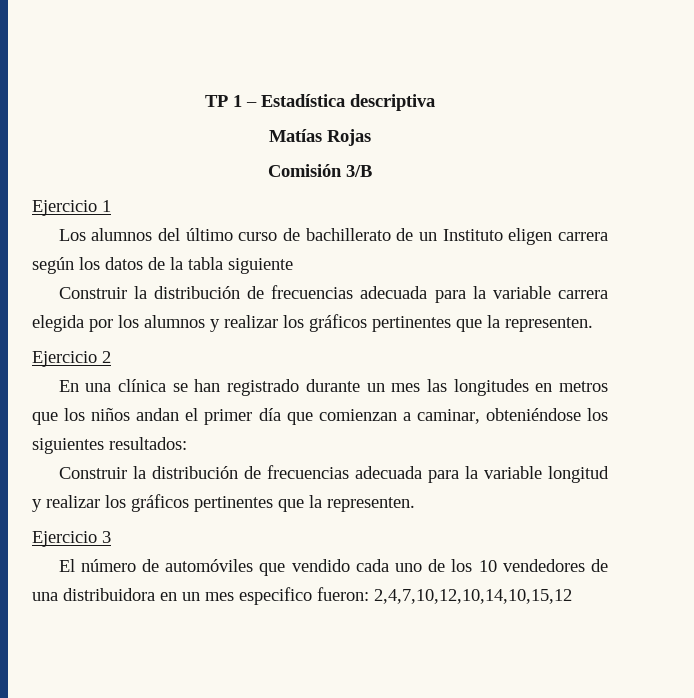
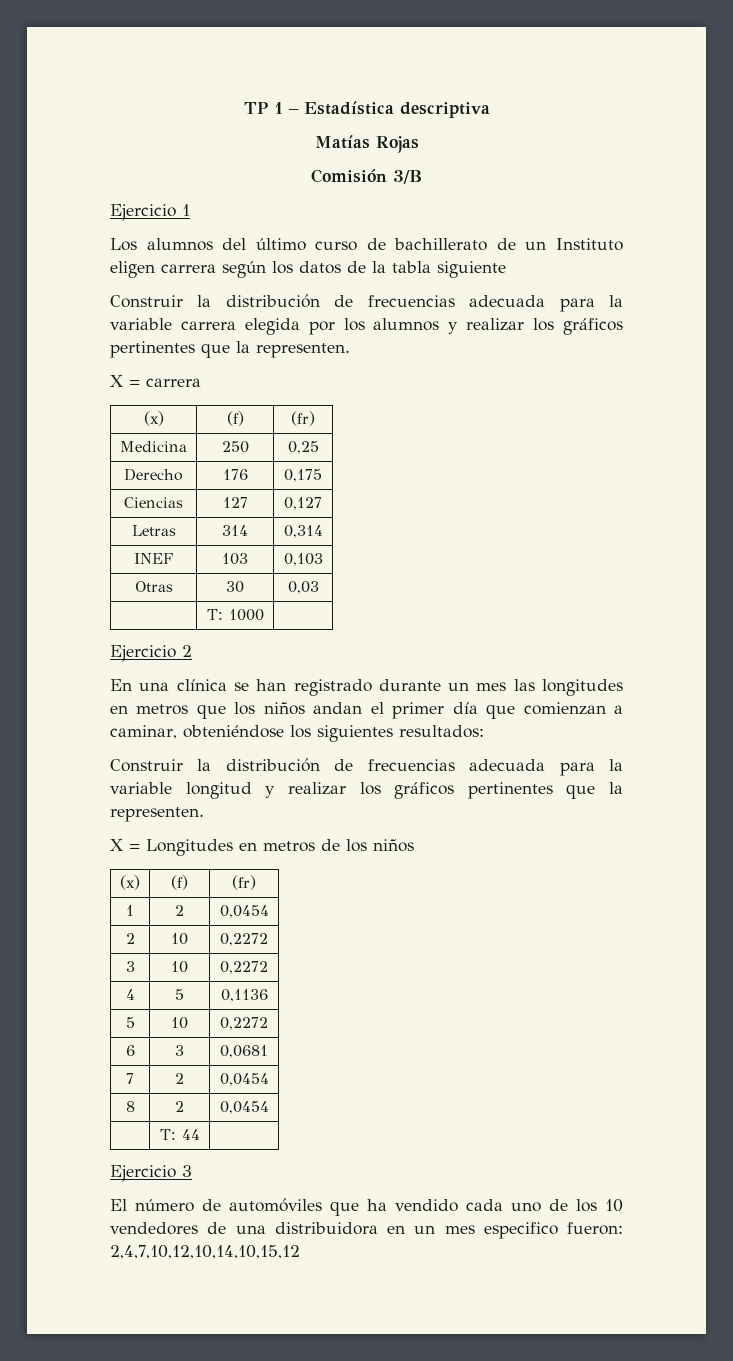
(593, 324) none -> [110,375,201,387] [143,411,164,426] [226,411,244,426] [291,411,315,426] [120,441,187,452] [221,441,249,453] [287,441,319,454] [124,468,183,481] [222,469,248,480] [284,469,322,482] [124,497,183,508] [222,497,248,508] [284,497,322,510] [131,525,176,536] [222,525,248,536] [283,525,323,538] [134,553,173,564] [222,553,248,565] [283,553,323,566] [134,581,173,592] [226,581,244,593] [287,581,319,594] [206,609,264,621] // X = carrera // (x) | (f) | (fr) // Medicina | 250 | 0,25 // Derecho | 176 | 0,175 // Ciencias | 127 | 0,127 // Letras | 314 | 0,314 // INEF | 103 | 0,103 // Otras | 30 | 0,03 // | T: 1000 |
(415, 504) none -> [110,839,414,856] [120,875,140,890] [170,875,188,890] [232,875,256,890] [126,905,134,916] [175,905,184,916] [219,905,269,918] [125,933,135,944] [171,933,188,945] [220,933,268,946] [125,961,135,972] [171,961,188,973] [220,961,268,974] [125,989,135,1000] [175,989,184,1000] [220,989,268,1002] [125,1017,135,1028] [171,1017,188,1029] [220,1017,268,1030] [125,1045,135,1056] [175,1045,184,1056] [220,1045,268,1058] [126,1073,134,1084] [175,1073,184,1084] [219,1073,269,1086] [125,1101,135,1112] [175,1101,184,1112] [219,1101,269,1114] [159,1129,200,1140] // X = Longitudes en metros de los niños // (x) | (f) | (fr) // 1 | 2 | 0,0454 // 2 | 10 | 0,2272 // 3 | 10 | 0,2272 // 4 | 5 | 0,1136 // 5 | 10 | 0,2272 // 6 | 3 | 0,0681 // 7 | 2 | 0,0454 // 8 | 2 | 0,0454 // | T: 44 |
(286, 569) none -> [367,1199,387,1211] ha

